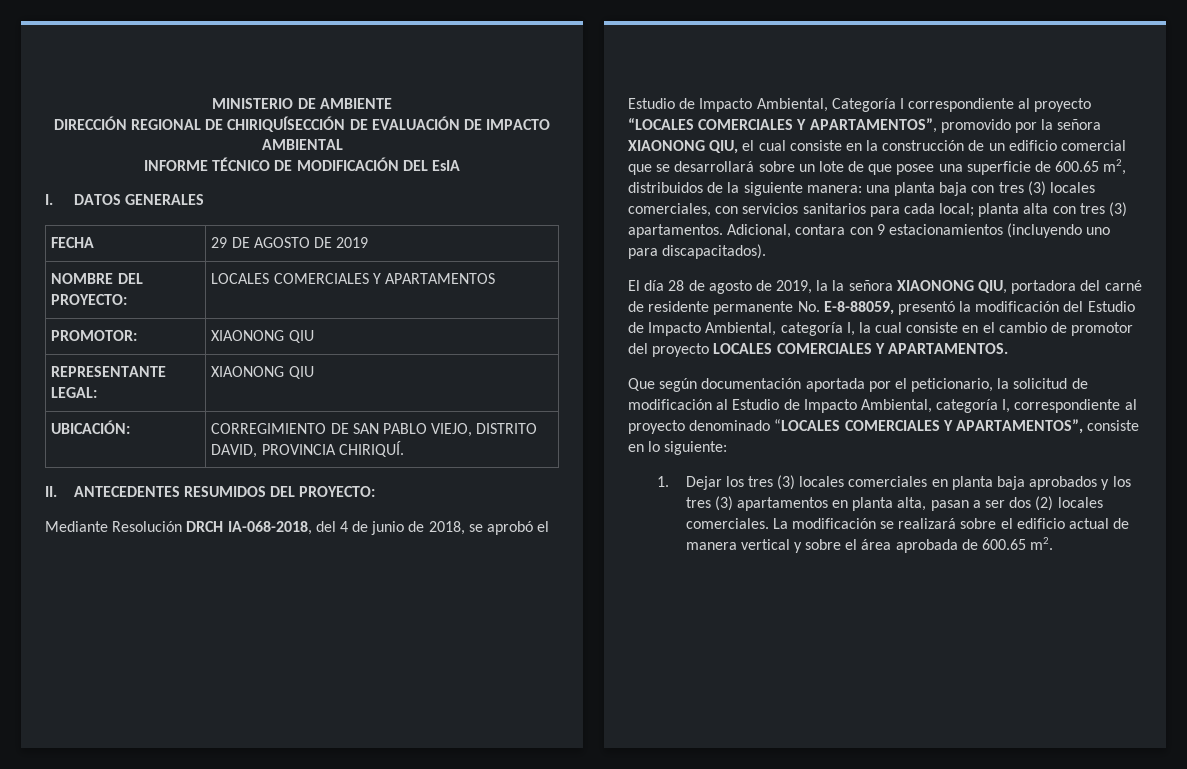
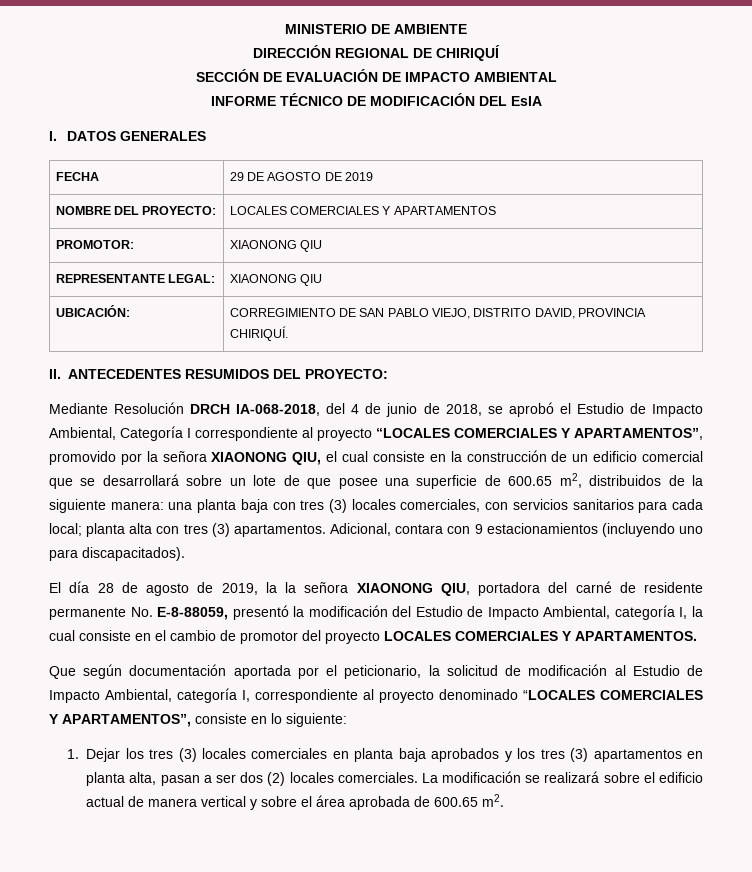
[227,116,346,132] CHIRIQUÍSECCIÓN -> [436,45,500,61] [195,69,259,82] CHIRIQUÍ // SECCIÓN

